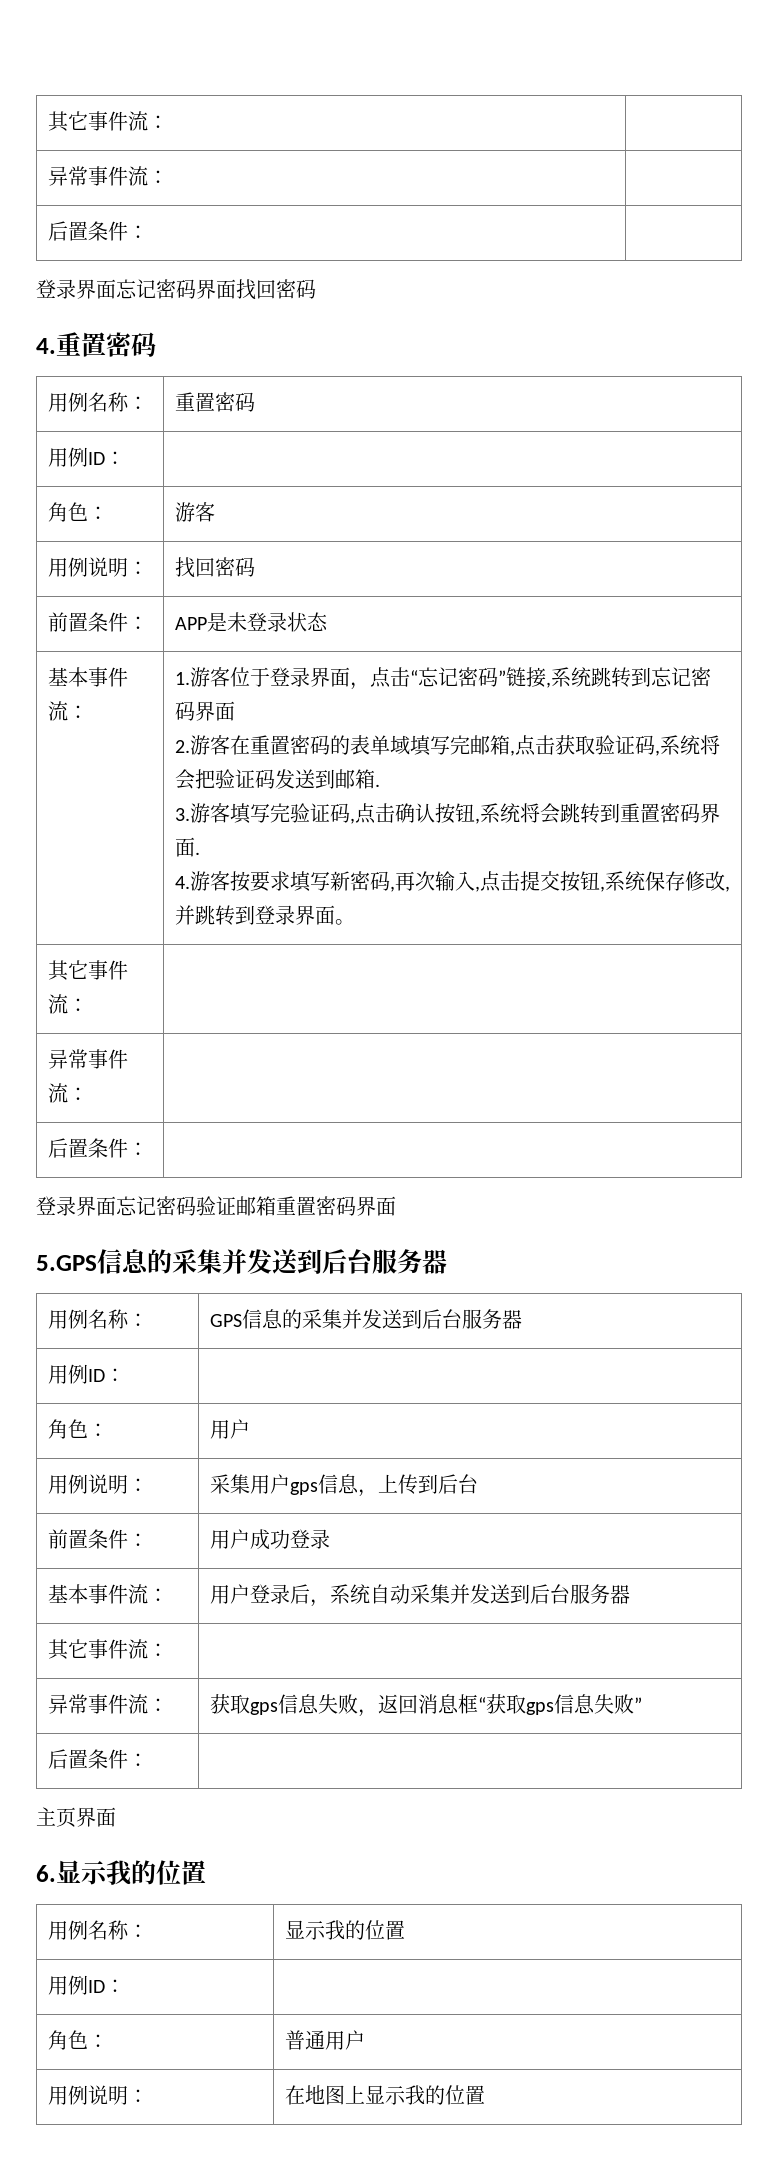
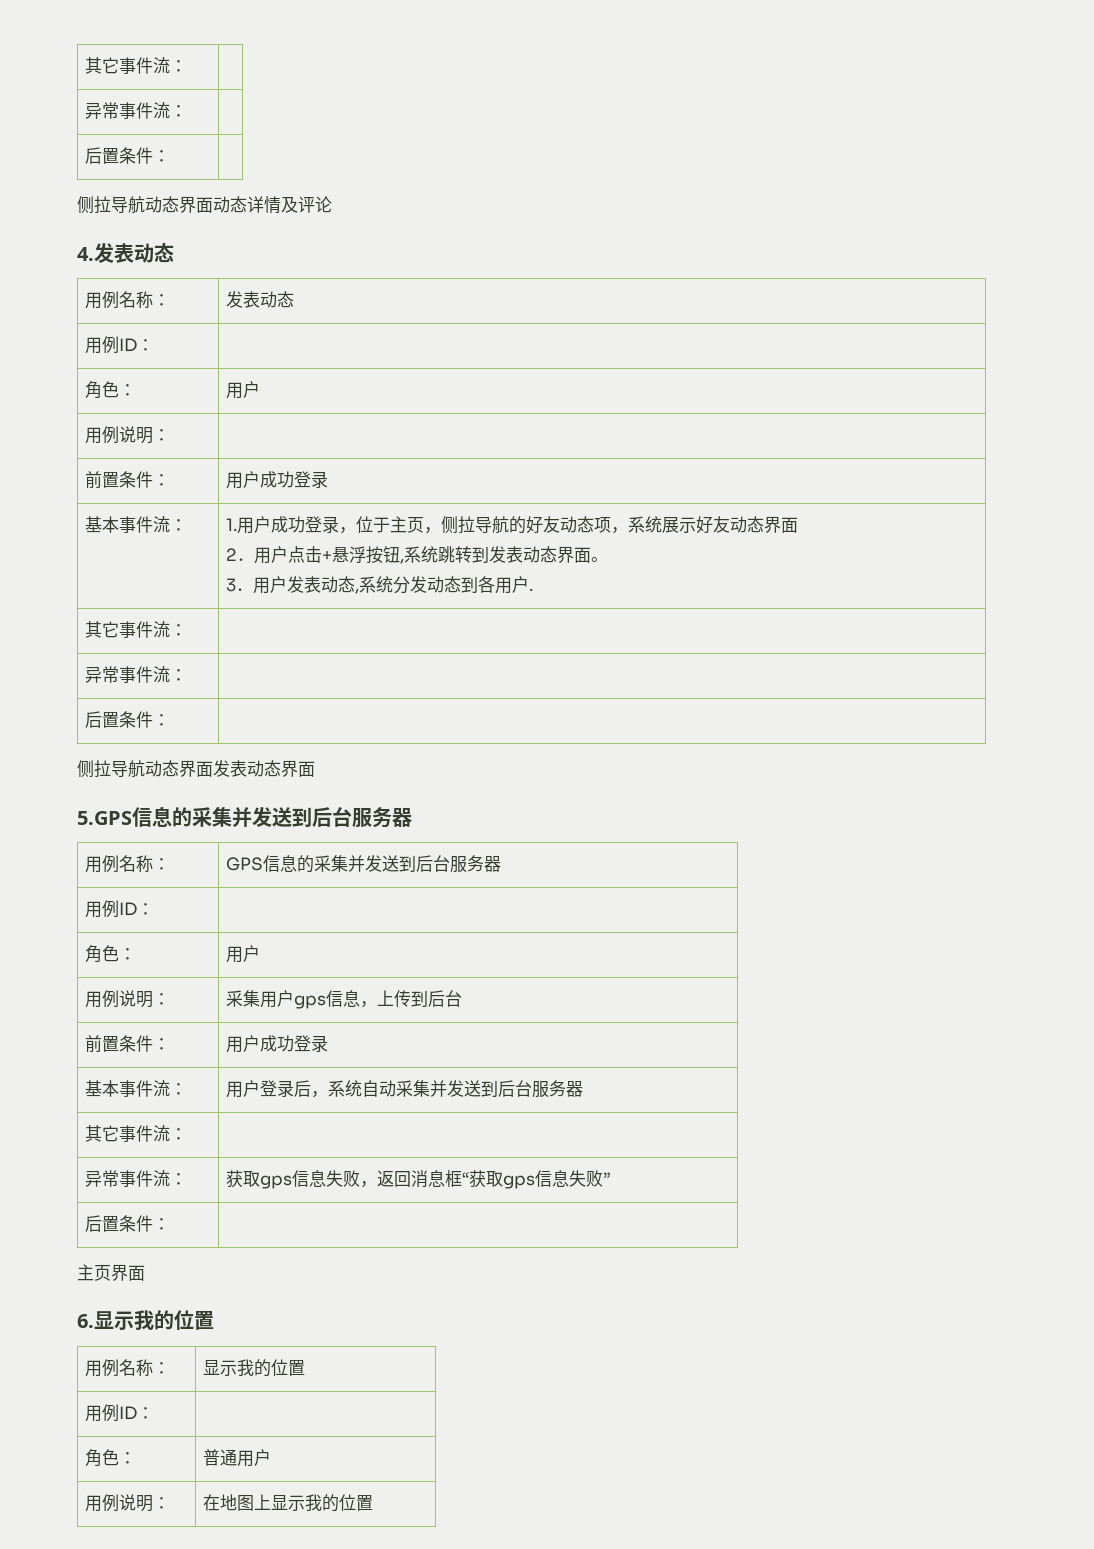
[47,111,168,132] [47,166,168,186] [47,221,148,241] [36,279,316,300] [36,332,156,357] [47,392,148,412] [174,392,255,412] [47,447,125,467] [47,502,108,522] [174,502,215,522] [47,557,148,577] [174,557,255,578] [47,612,148,632] [174,612,328,632] 其它事件流： | // 异常事件流： | // 后置条件： | // 登录界面忘记密码界面找回密码 // 4.重置密码 // 用例名称： | 重置密码 // 用例ID： | // 角色： | 游客 // 用例说明： | 找回密码 // 前置条件： | APP是未登录状态 -> [84,57,187,74] [84,102,187,119] [84,147,170,164] [77,196,332,214] [77,242,174,263] [84,291,170,309] [225,291,294,308] [84,336,154,354] [84,381,136,399] [225,381,260,399] [84,426,170,444] [84,471,170,489] [225,471,328,489] 其它事件流： | // 异常事件流： | // 后置条件： | // 侧拉导航动态界面动态详情及评论 // 4.发表动态 // 用例名称： | 发表动态 // 用例ID： | // 角色： | 用户 // 用例说明： | // 前置条件： | 用户成功登录
[189,667,546,690] 游客位于登录界面，点击“忘记密码”链接 -> [236,516,798,534] [225,546,400,564] 用户成功登录，位于主页，侧拉导航的好友动态项，系统展示好友动态界面 // 2．用户点击+悬浮按钮
[650,667,711,687] [174,701,235,721] [174,735,720,756] [174,769,380,790] [174,803,720,824] [174,837,200,857] [174,871,730,892] [174,905,355,926] [47,960,128,981] [47,994,88,1014] [47,1049,128,1069] [47,1083,88,1103] [47,1138,148,1158] [36,1196,356,1216] 忘记密码界面 // 2.游客在重置密码的表单域填写完邮箱,点击获取验证码,系统将会把验证码发送到邮箱. // 3.游客填写完验证码,点击确认按钮,系统将会跳转到重置密码界面. // 4.游客按要求填写新密码,再次输入,点击提交按钮,系统保存修改,并跳转到登录界面。 // 其它事件流： | // 异常事件流： | // 后置条件： | // 登录界面忘记密码验证邮箱重置密码 -> [488,546,608,563] [225,576,533,594] [84,621,187,638] [84,666,187,683] [84,711,170,728] [77,760,281,778] 发表动态界面。 // 3．用户发表动态,系统分发动态到各用户. // 其它事件流： | // 异常事件流： | // 后置条件： | // 侧拉导航动态界面发表动态

